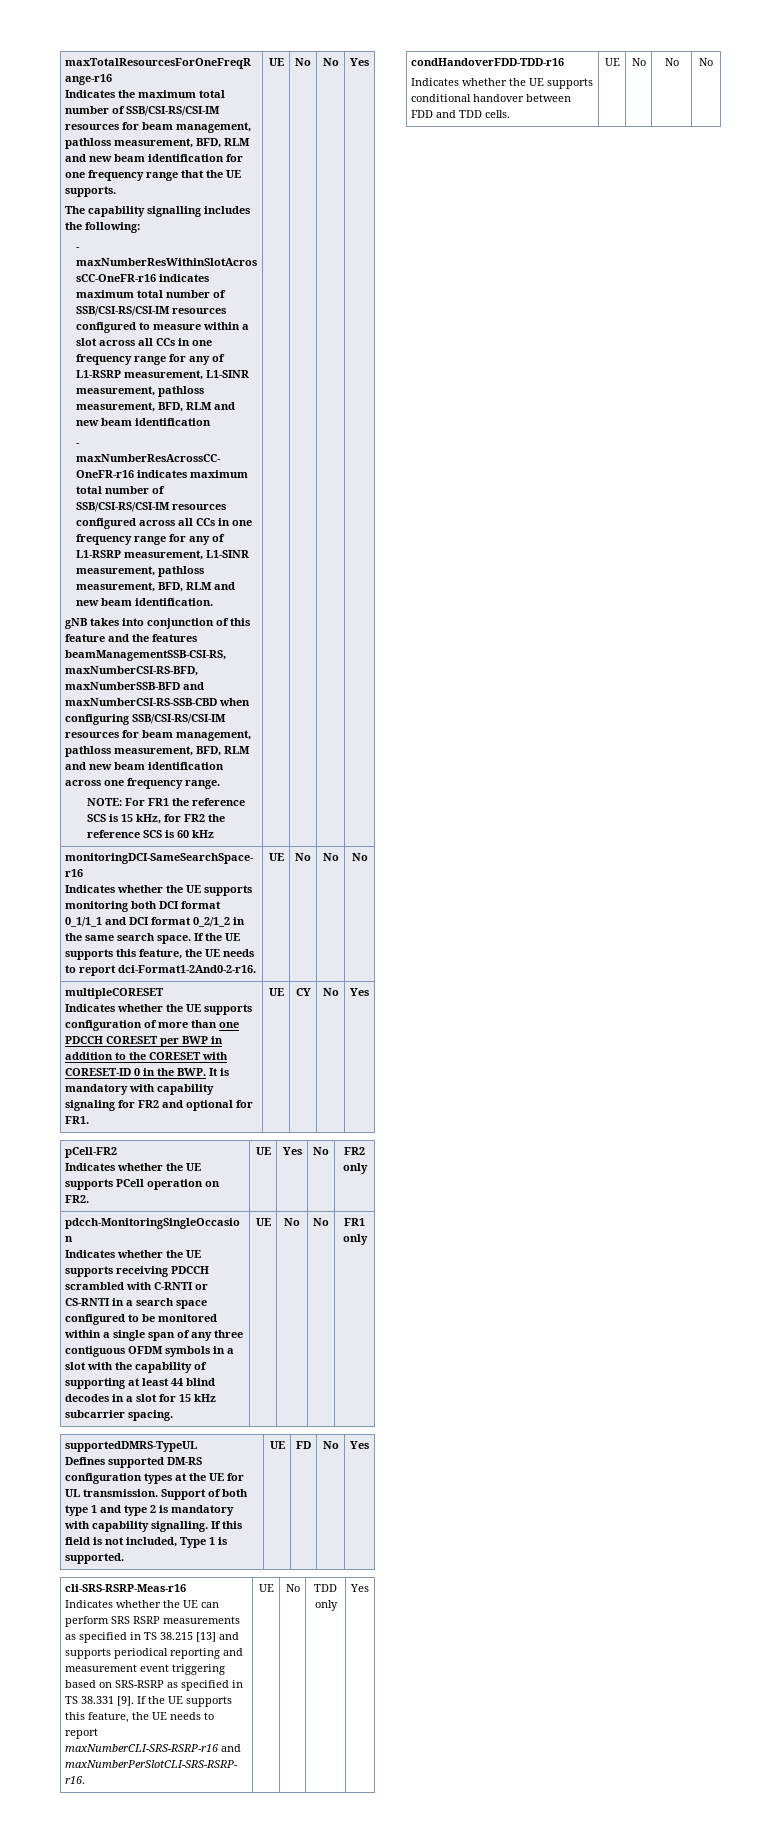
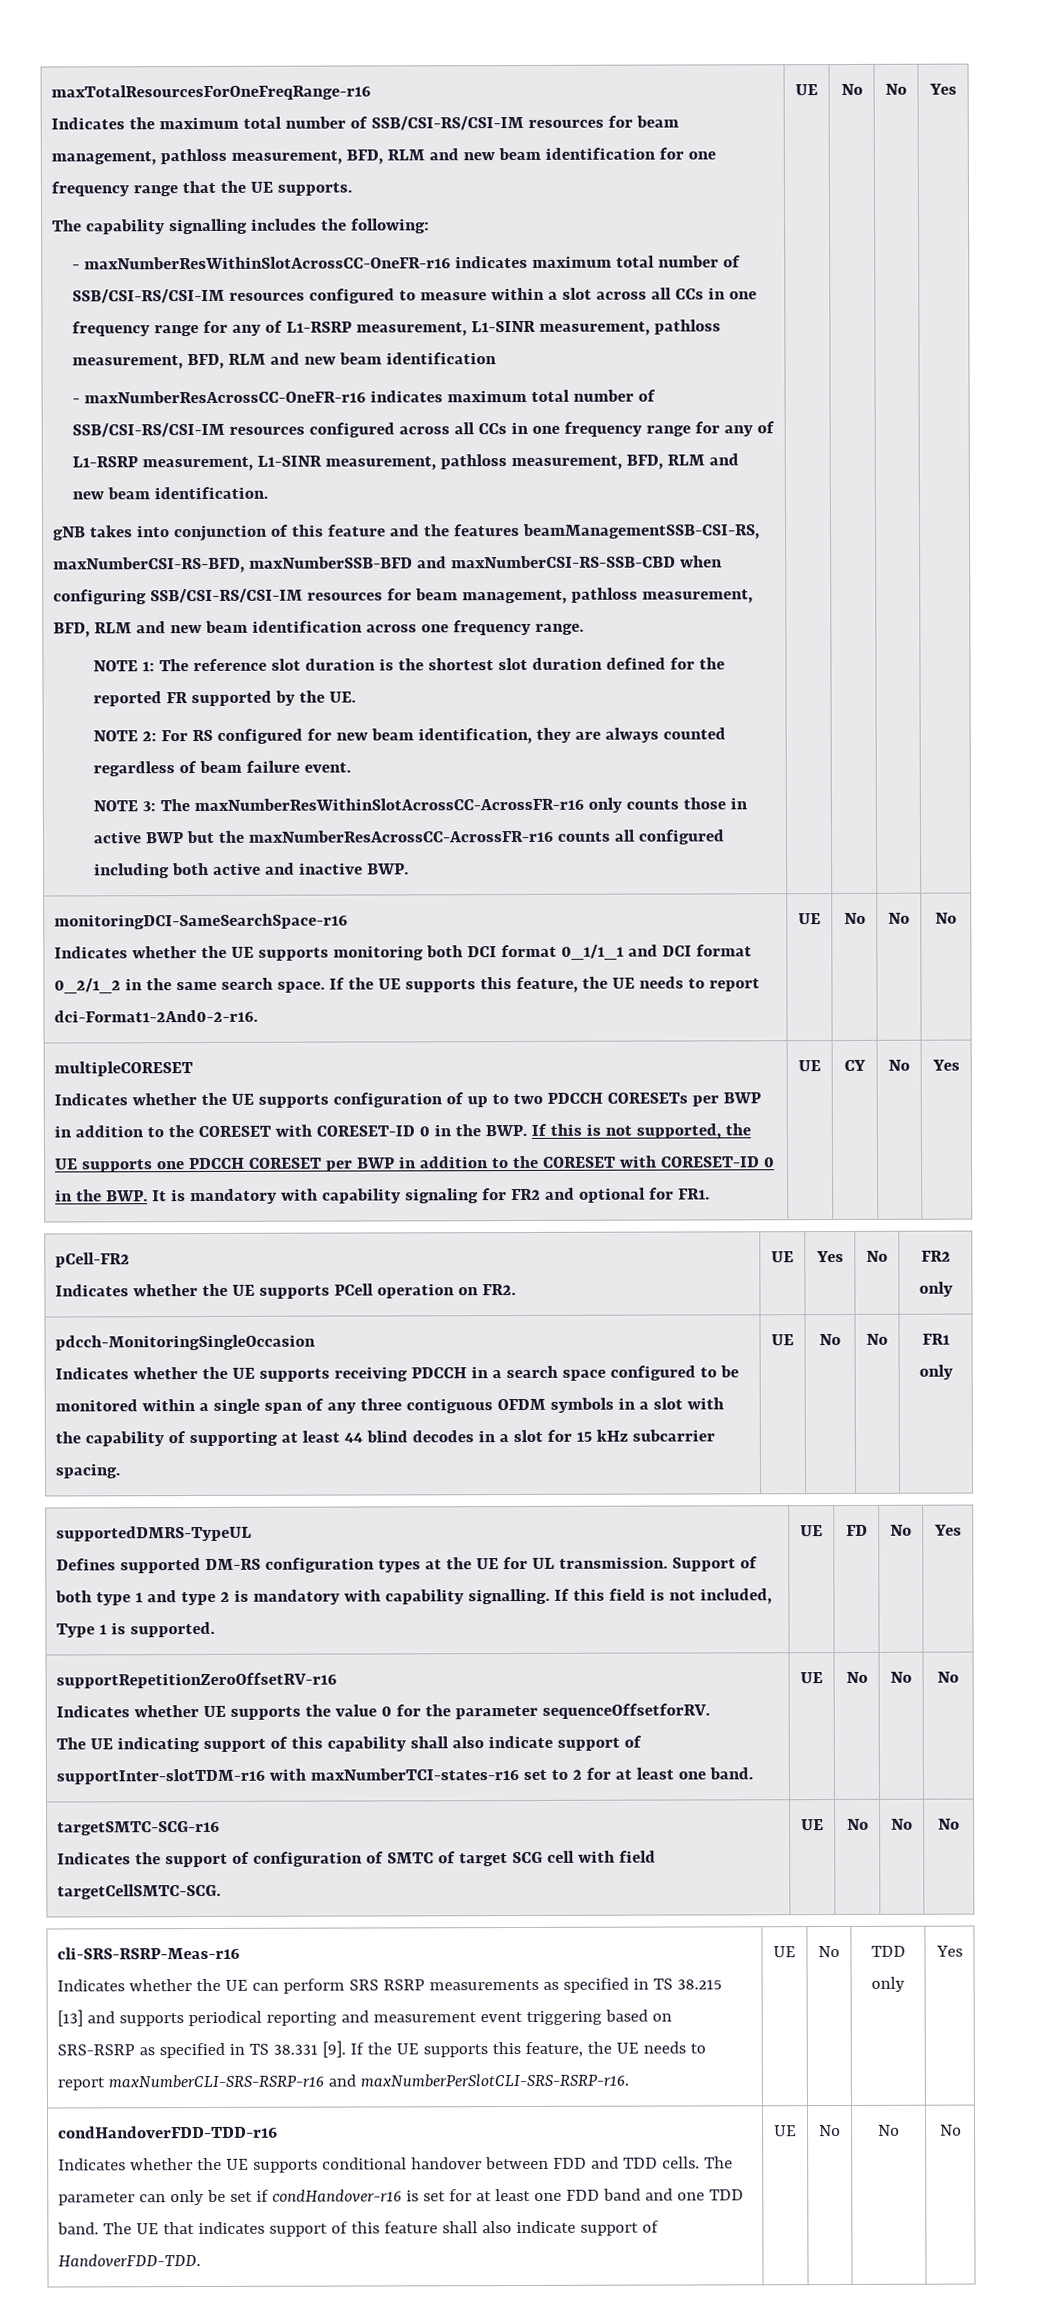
[86,798,245,806] [86,814,225,824] [86,830,214,838] NOTE: For FR1 the reference SCS is 15 kHz, for FR2 the reference SCS is 60 kHz -> [93,657,726,672] [93,690,357,707] [93,727,727,745] [93,760,352,777] [93,797,749,813] [93,829,726,845] [94,862,410,879] NOTE 1: The reference slot duration is the shortest slot duration defined for the reported FR supported by the UE. // NOTE 2: For RS configured for new beam identification, they are always counted regardless of beam failure event. // NOTE 3: The maxNumberResWithinSlotAcrossCC-AcrossFR-r16 only counts those in active BWP but the maxNumberResAcrossCC-AcrossFR-r16 counts all configured including both active and inactive BWP.
[158,1020,218,1028] more than -> [467,1092,762,1108] [54,1123,752,1140] [54,1158,154,1173] up to two PDCCH CORESETs per BWP in addition to the CORESET with CORESET-ID 0 in the BWP. If this is not supported, the UE supports
[65,1282,209,1290] [65,1298,111,1306] scrambled with C-RNTI or CS-RNTI -> (468, 1373) none
(369, 1445) none -> [56,1672,338,1689] [56,1703,711,1720] [56,1735,643,1753] [56,1767,754,1785] [800,1672,823,1684] [845,1671,868,1683] [890,1671,912,1683] [937,1671,959,1683] [57,1820,221,1836] [57,1850,657,1868] [57,1883,222,1900] [801,1819,824,1831] [846,1818,869,1830] [891,1818,913,1830] [938,1818,960,1830] // supportRepetitionZeroOffsetRV-r16 // Indicates whether UE supports the value 0 for the parameter sequenceOffsetforRV. // The UE indicating support of this capability shall also indicate support of supportInter-slotTDM-r16 with maxNumberTCI-states-r16 set to 2 for at least one band. | UE | No | No | No // targetSMTC-SCG-r16 // Indicates the support of configuration of SMTC of target SCG cell with field targetCellSMTC-SCG. | UE | No | No | No
(511, 114) none -> [704,2156,734,2169] [58,2188,745,2206] [57,2220,660,2237] [58,2254,202,2267] The parameter can only be set if condHandover-r16 is set for at least one FDD band and one TDD band. The UE that indicates support of this feature shall also indicate support of HandoverFDD-TDD.

